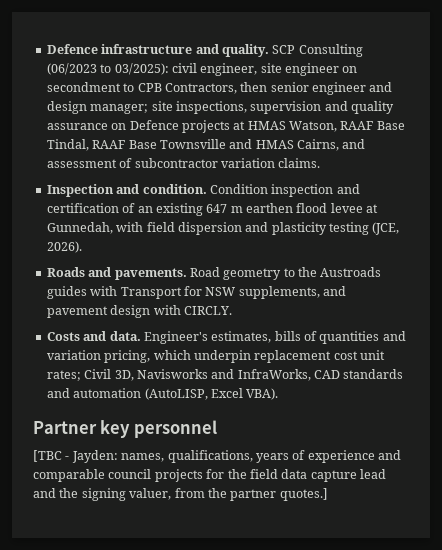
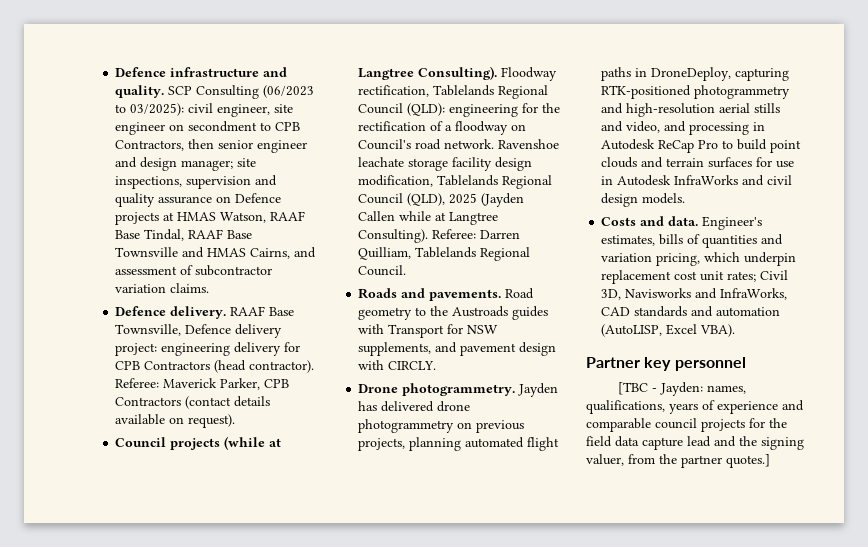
[46,184,360,197] [46,203,379,216] [46,222,400,235] [46,241,82,253] Inspection and condition. Condition inspection and certification of an existing 647 m earthen flood levee at Gunnedah, with field dispersion and plasticity testing (JCE, 2026). -> [115,306,295,319] [115,324,283,338] [115,342,301,356] [115,360,315,373] [115,378,290,390] [115,396,271,409] [115,414,236,428] [115,436,282,450] [358,66,558,81] [358,85,549,99] [358,103,561,117] [358,121,527,135] [358,139,560,150] [358,157,533,171] [358,175,553,189] [358,193,525,207] [358,211,499,225] [358,229,521,243] [358,247,531,261] [358,265,407,276] Defence delivery. RAAF Base Townsville, Defence delivery project: engineering delivery for CPB Contractors (head contractor). Referee: Maverick Parker, CPB Contractors (contact details available on request). // Council projects (while at Langtree Consulting). Floodway rectification, Tablelands Regional Council (QLD): engineering for the rectification of a floodway on Council's road network. Ravenshoe leachate storage facility design modification, Tablelands Regional Council (QLD), 2025 (Jayden Callen while at Langtree Consulting). Referee: Darren Quilliam, Tablelands Regional Council.
(232, 310) none -> [358,383,559,397] [358,401,471,412] [358,419,525,433] [358,437,560,451] [601,67,790,81] [601,85,791,99] [601,103,781,117] [601,121,766,135] [601,139,802,153] [601,157,795,168] [601,175,793,186] [601,193,686,207] // Drone photogrammetry. Jayden has delivered drone photogrammetry on previous projects, planning automated flight paths in DroneDeploy, capturing RTK-positioned photogrammetry and high-resolution aerial stills and video, and processing in Autodesk ReCap Pro to build point clouds and terrain surfaces for use in Autodesk InfraWorks and civil design models.

